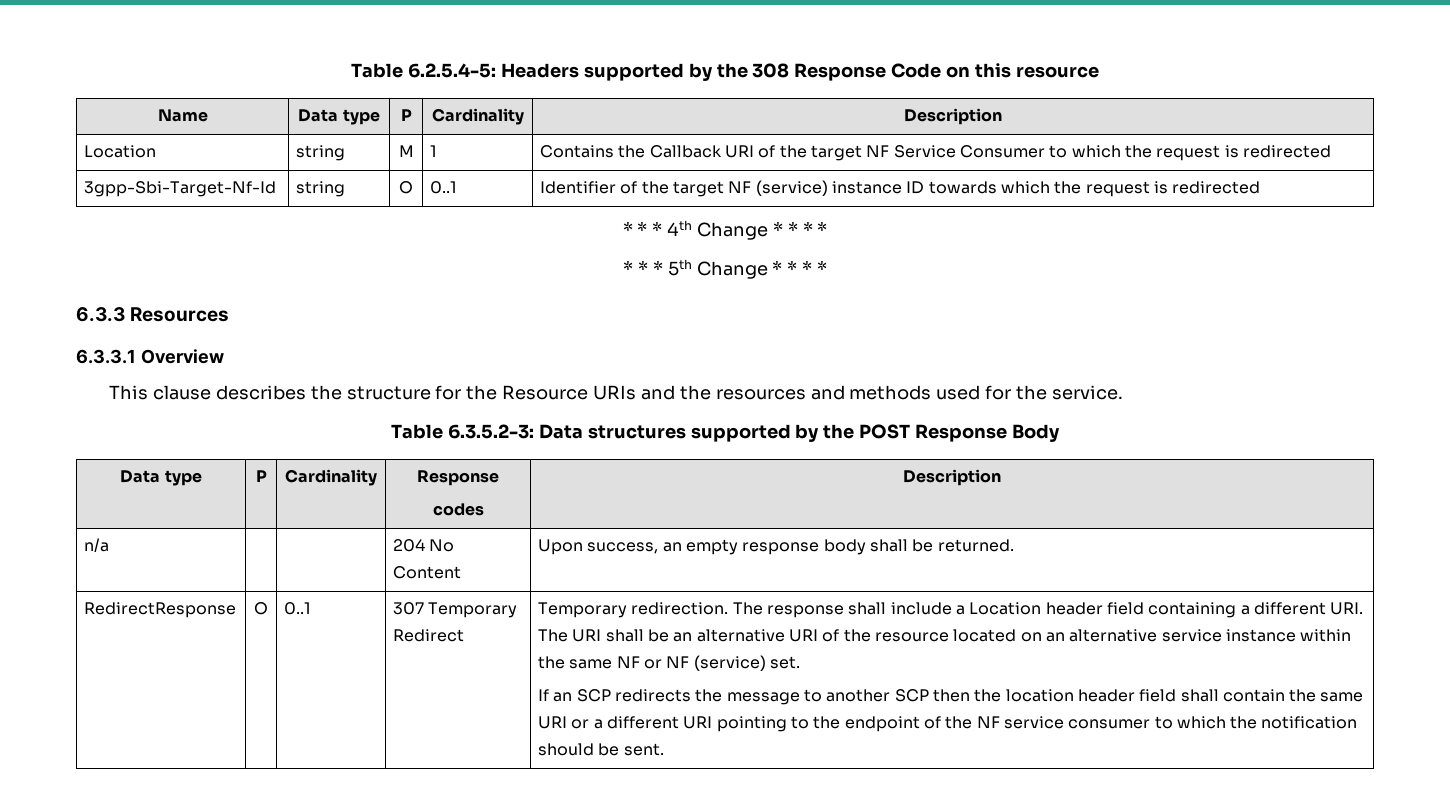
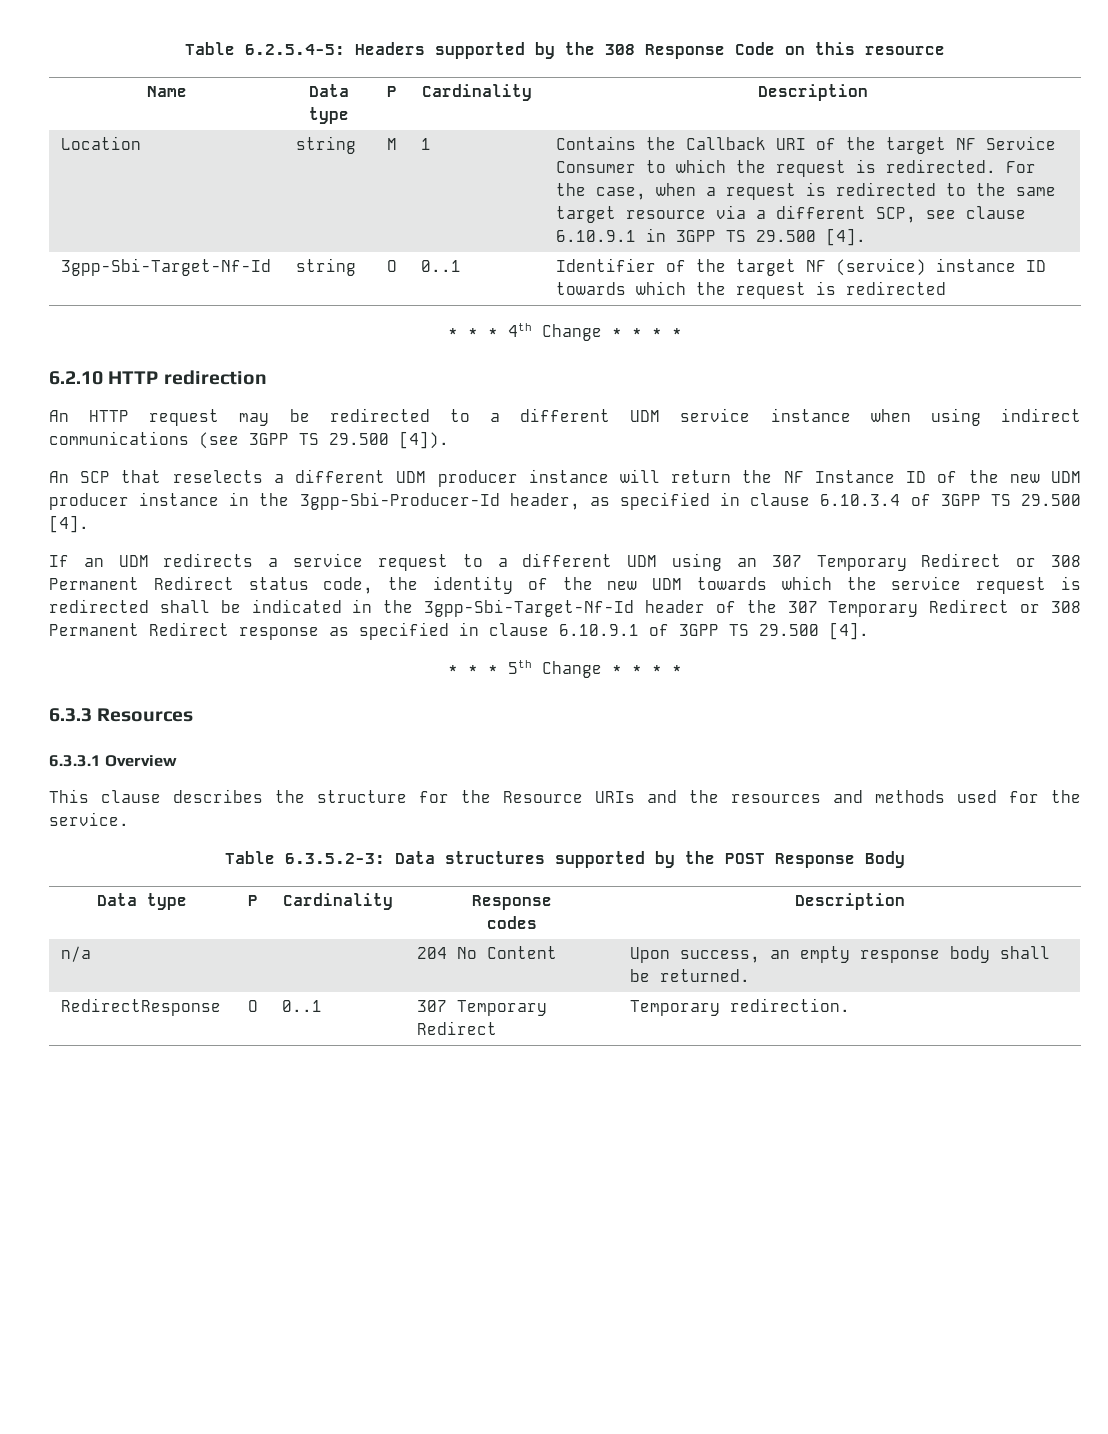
[1242,145,1331,158] redirected -> [886,159,1037,173] [556,182,1057,200] [556,205,1027,223] [556,228,867,246] redirected. For the case, when a request is redirected to the same target resource via a different SCP, see clause 6.10.9.1 in 3GPP TS 29.500 [4].
(828, 228) none -> [49,370,267,385] [49,408,1081,426] [49,431,449,449] [49,469,1081,487] [49,492,1081,510] [49,515,89,533] [49,553,1082,571] [49,576,1081,594] [49,599,1082,617] [49,622,869,640] // 6.2.10 HTTP redirection // An HTTP request may be redirected to a different UDM service instance when using indirect communications (see 3GPP TS 29.500 [4]). // An SCP that reselects a different UDM producer instance will return the NF Instance ID of the new UDM producer instance in the 3gpp-Sbi-Producer-Id header, as specified in clause 6.10.3.4 of 3GPP TS 29.500 [4]. // If an UDM redirects a service request to a different UDM using an 307 Temporary Redirect or 308 Permanent Redirect status code, the identity of the new UDM towards which the service request is redirected shall be indicated in the 3gpp-Sbi-Target-Nf-Id header of the 307 Temporary Redirect or 308 Permanent Redirect response as specified in clause 6.10.9.1 of 3GPP TS 29.500 [4].
[732,602,1364,618] [538,629,1352,642] [538,655,800,671] [538,689,1364,705] [538,716,1358,732] [538,743,664,756] The response shall include a Location header field containing a different URI. The URI shall be an alternative URI of the resource located on an alternative service instance within the same NF or NF (service) set. // If an SCP redirects the message to another SCP then the location header field shall contain the same URI or a different URI pointing to the endpoint of the NF service consumer to which the notification should be sent. -> (851, 1005) none

